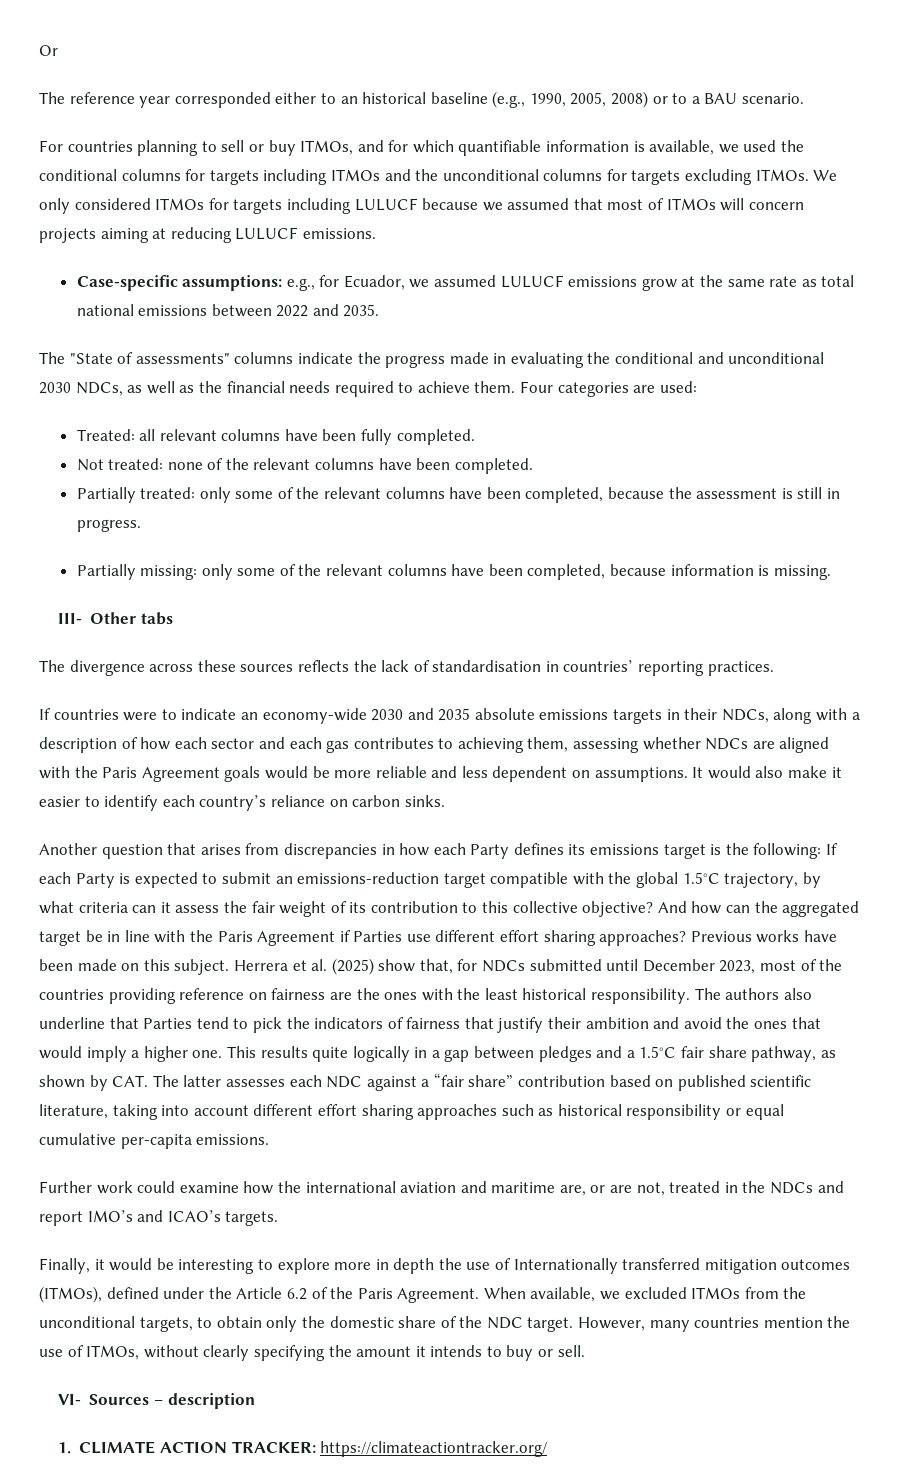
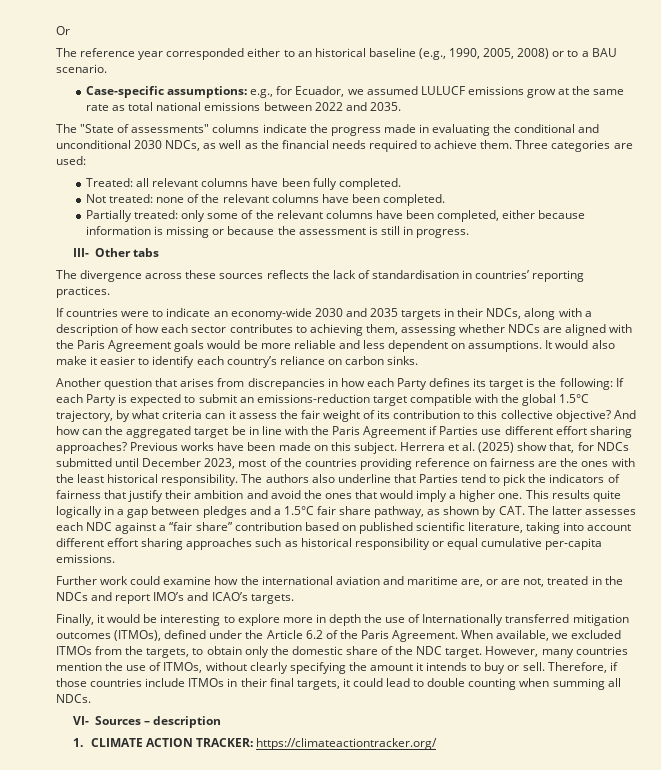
[39,140,805,156] [39,169,838,185] [39,198,804,214] [39,227,376,243] // For countries planning to sell or buy ITMOs, and for which quantifiable information is available, we used the conditional columns for targets including ITMOs and the unconditional columns for targets excluding ITMOs. We only considered ITMOs for targets including LULUCF because we assumed that most of ITMOs will concern projects aiming at reducing LULUCF emissions. -> (107, 68) none
[520,381,554,393] Four -> [515,140,549,149] Three
(604, 495) none -> [502,210,586,219] [86,226,225,238] either because information is missing or
[76,564,831,580] // Partially missing: only some of the relevant columns have been completed, because information is missing. -> (470, 233) none
[474,708,609,720] absolute emissions -> (398, 312) none
[258,737,350,753] and each gas -> (227, 329) none
[590,844,660,855] emissions -> (487, 382) none
[39,1316,135,1328] unconditional -> (144, 650) none
(585, 1351) none -> [547,662,618,673] [56,678,621,690] [56,694,91,703] Therefore, if those countries include ITMOs in their final targets, it could lead to double counting when summing all NDCs.

